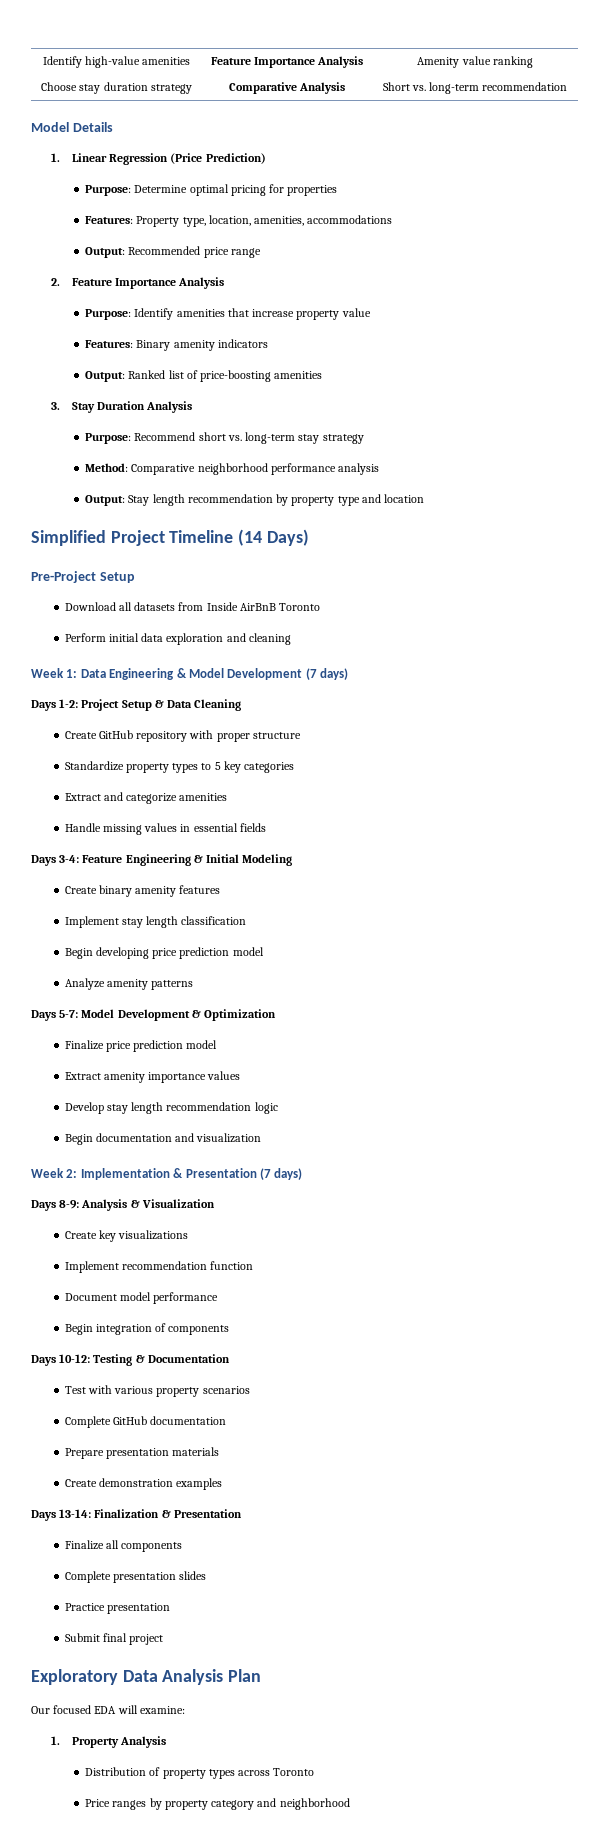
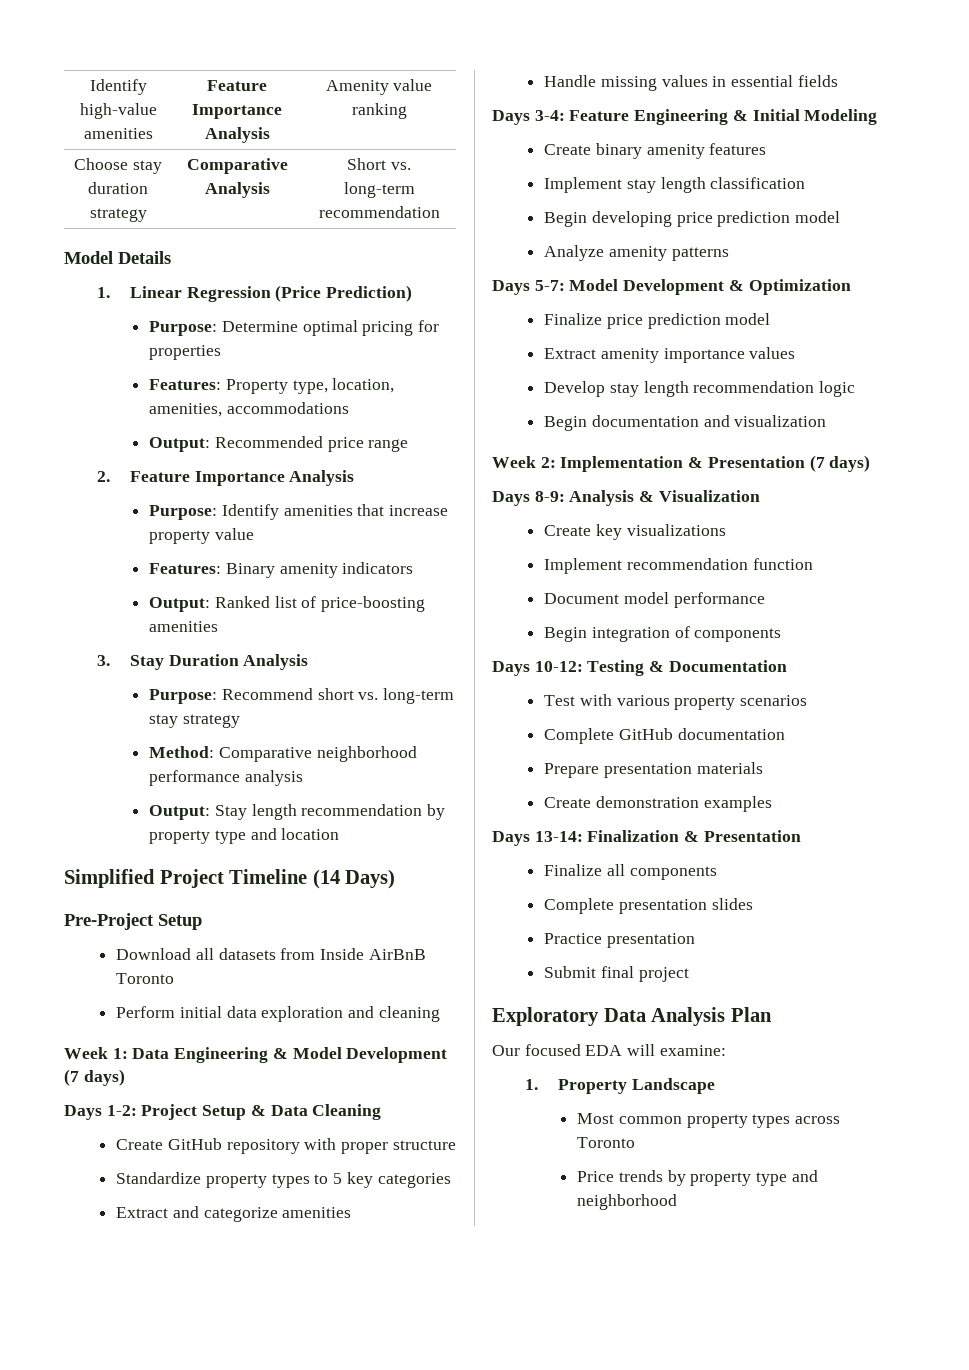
[120,1736,167,1748] [85,1767,161,1776] Analysis // Distribution of -> [631,1078,715,1094] [577,1113,682,1124] Landscape // Most common
[112,1798,255,1810] ranges by property category -> [618,1170,787,1186] trends by property type

